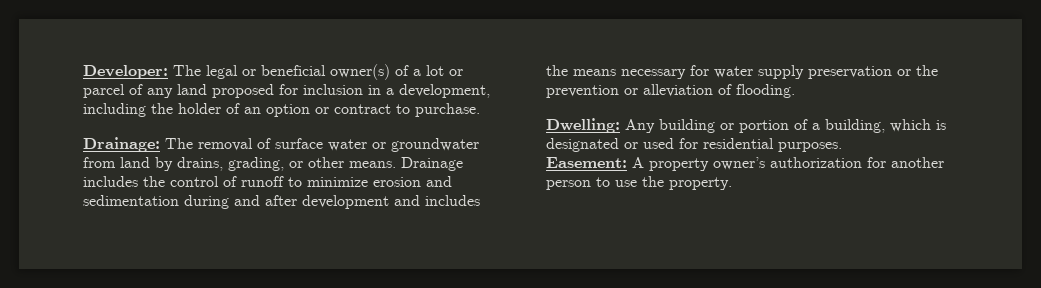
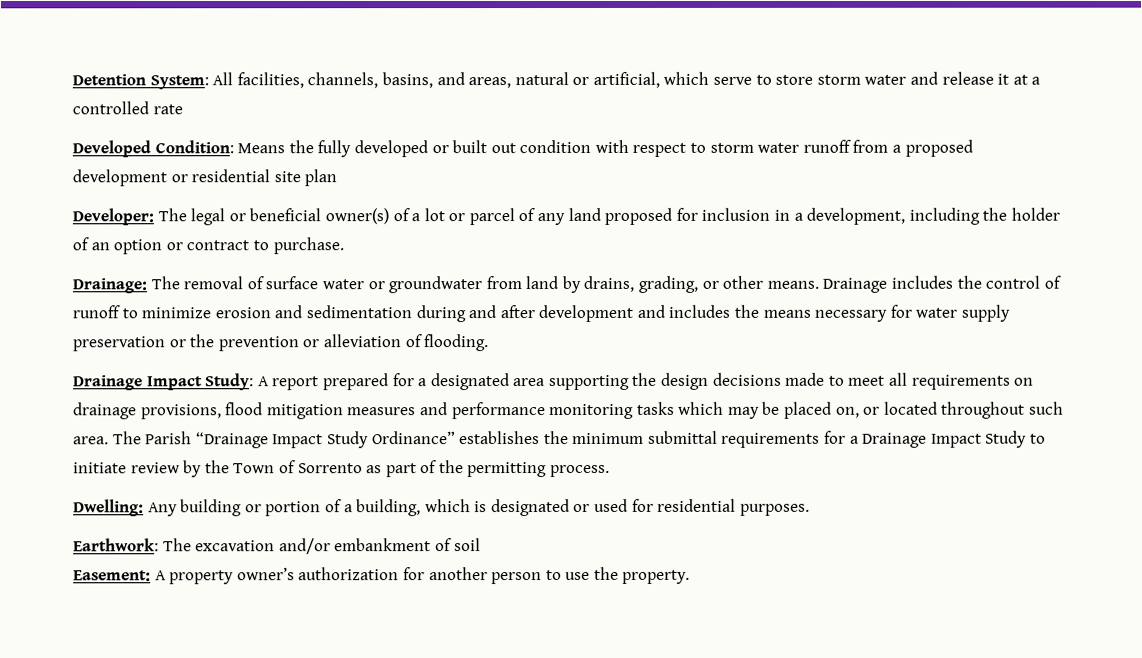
(83, 72) none -> [72,71,1041,90] [72,101,183,115] [72,139,973,158] [72,169,338,187] Detention System: All facilities, channels, basins, and areas, natural or artificial, which serve to store storm water and release it at a controlled rate // Developed Condition: Means the fully developed or built out condition with respect to storm water runoff from a proposed development or residential site plan //
(795, 91) none -> [73,372,1035,391] [73,401,1065,420] [73,430,1047,449] [73,460,611,478] // Drainage Impact Study: A report prepared for a designated area supporting the design decisions made to meet all requirements on drainage provisions, flood mitigation measures and performance monitoring tasks which may be placed on, or located throughout such area. The Parish “Drainage Impact Study Ordinance” establishes the minimum submittal requirements for a Drainage Impact Study to initiate review by the Town of Sorrento as part of the permitting process.
(842, 147) none -> [73,538,481,555] // Earthwork: The excavation and/or embankment of soil

